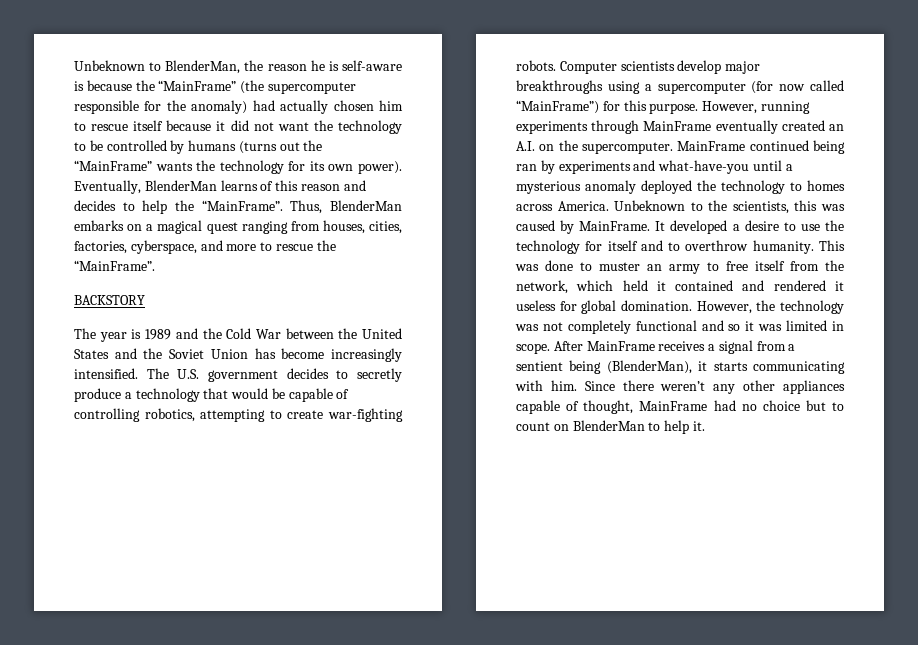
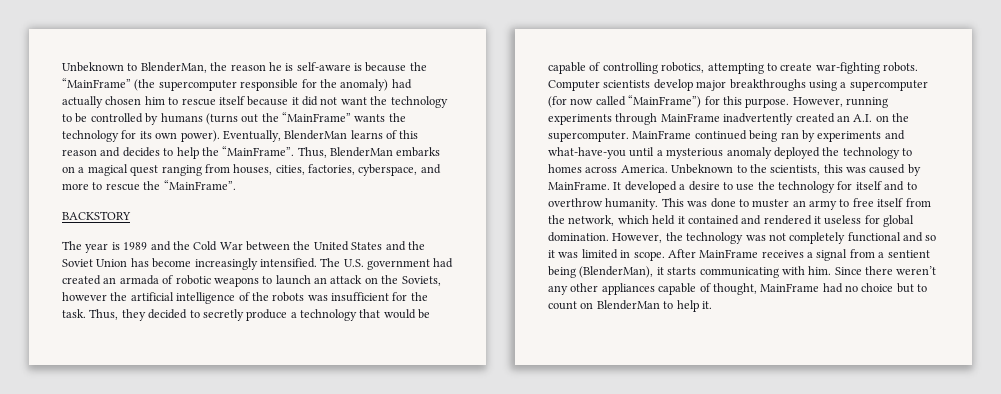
[286,368,329,379] decides -> [433,258,454,268] [62,275,441,287] [62,292,428,304] [62,309,188,321] had created an armada of robotic weapons to launch an attack on the Soviets, however the artificial intelligence of the robots was insufficient for the task. Thus, they decided
[715,120,778,134] eventually -> [723,113,794,125] inadvertently

